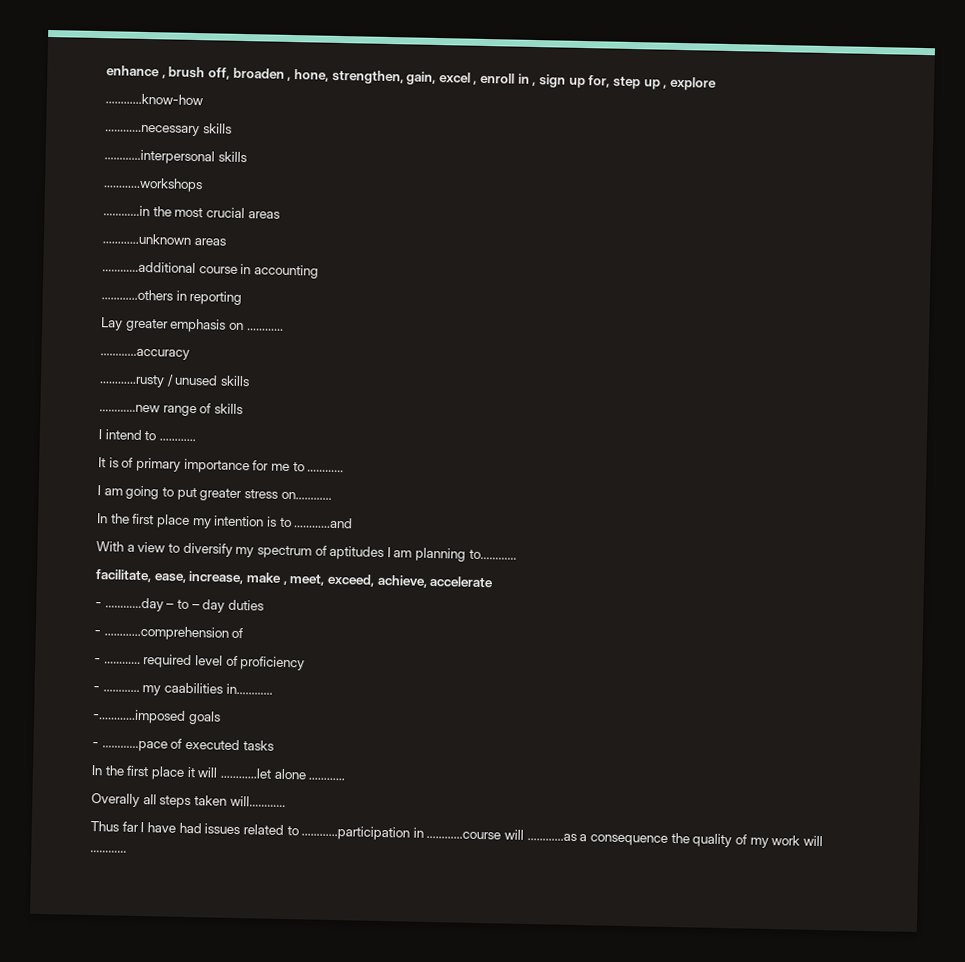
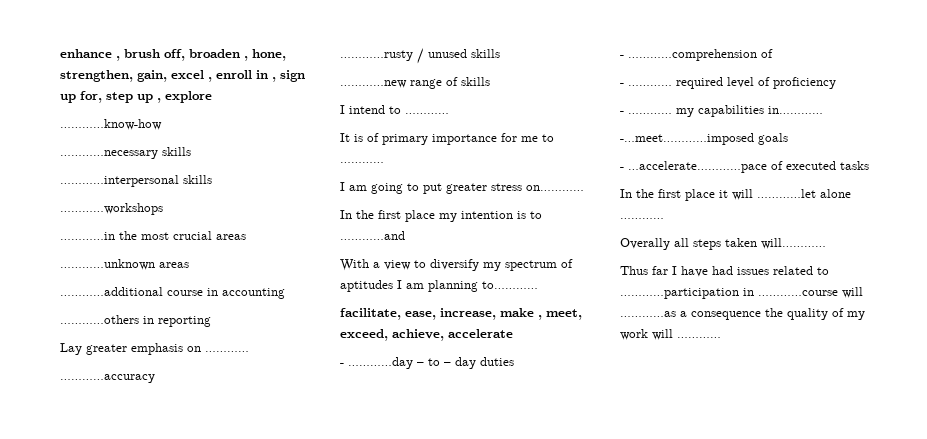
[163,682,223,694] caabilities -> [698,105,764,117] capabilities
[92,709,186,724] -…………imposed -> [620,133,754,145] -…meet…………imposed
[101,740,168,752] …………pace -> [628,161,767,173] …accelerate…………pace

